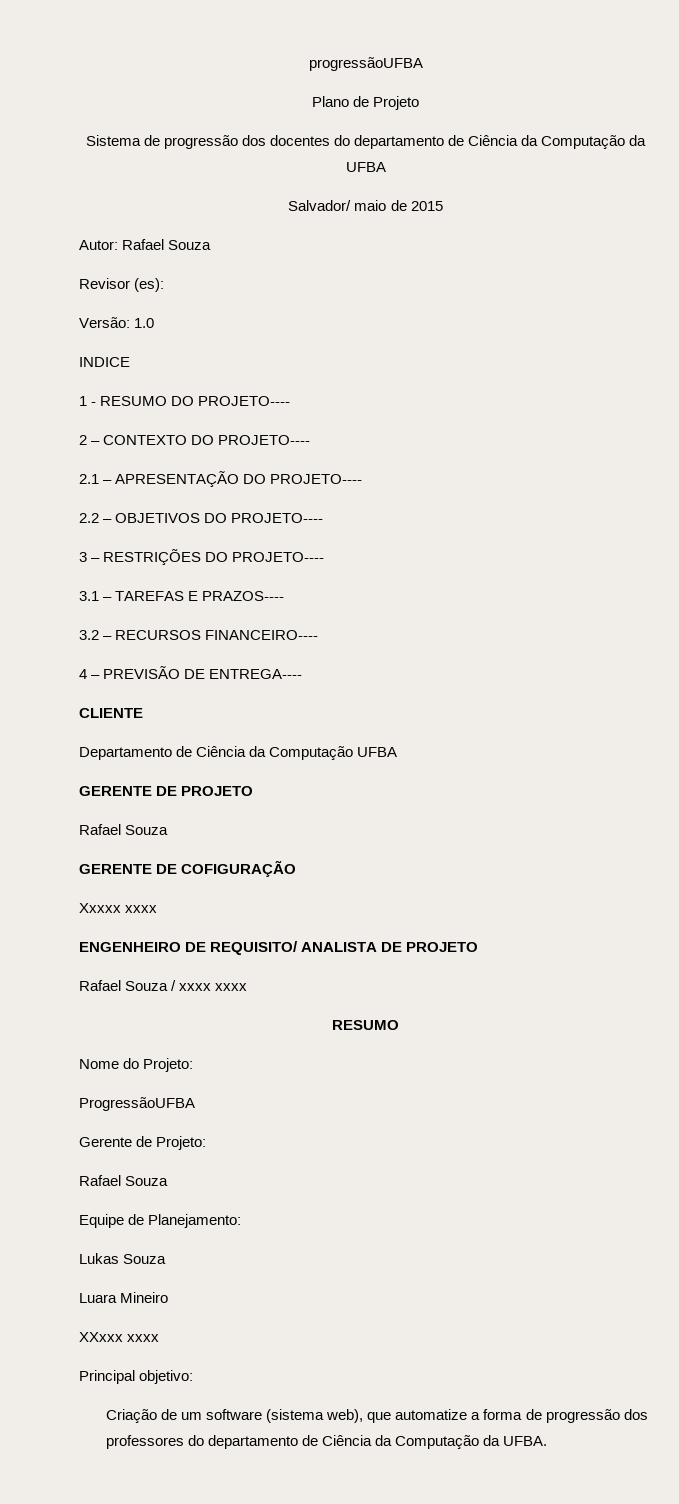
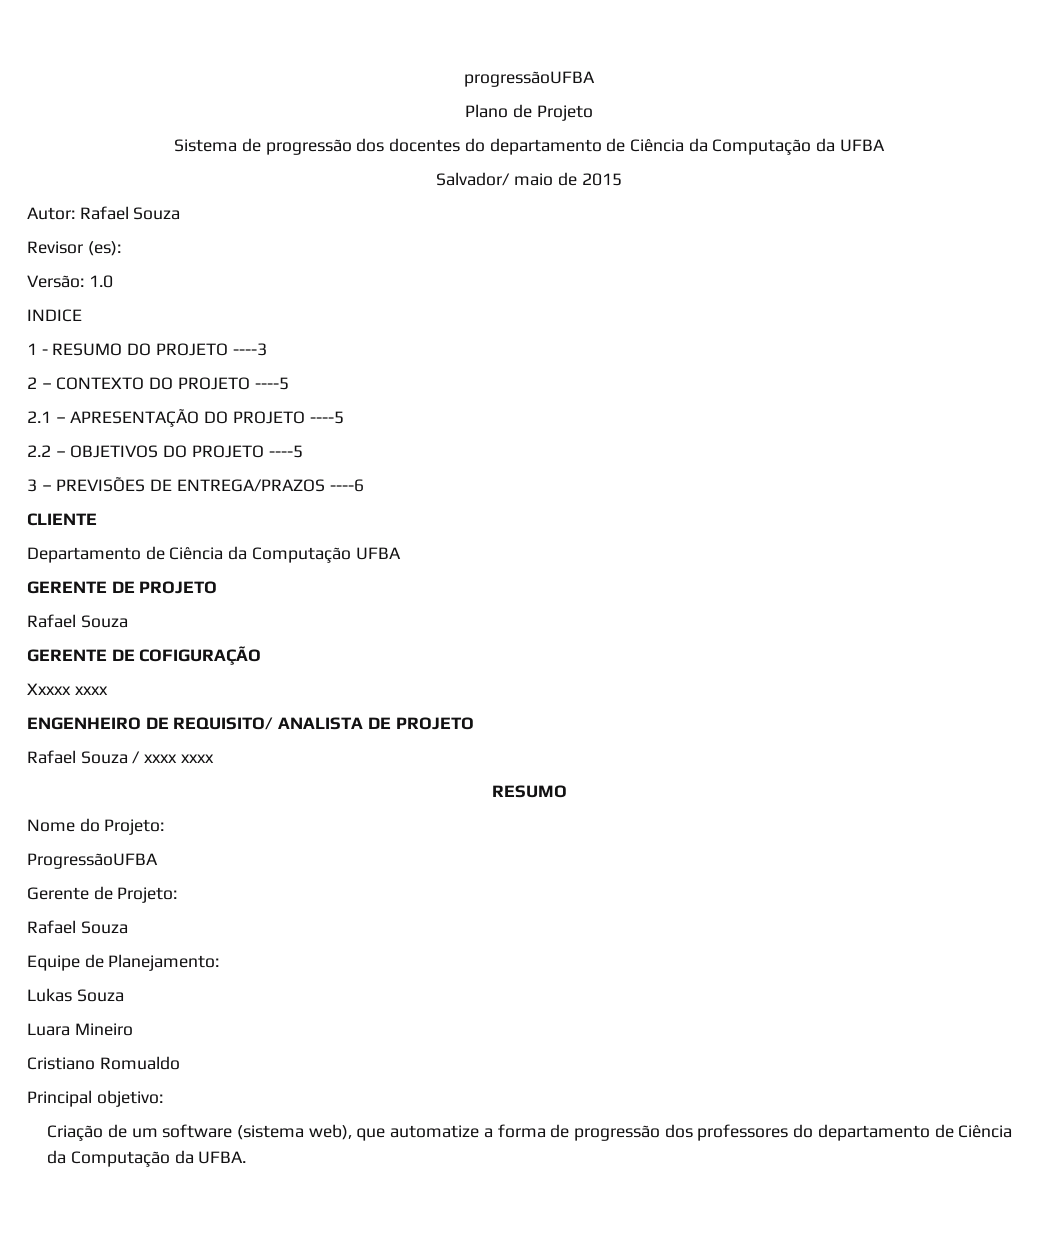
[198,396,291,406] PROJETO---- -> [155,343,267,356] PROJETO ----3
[218,435,311,445] PROJETO---- -> [177,377,289,390] PROJETO ----5
[270,474,363,484] PROJETO---- -> [232,411,344,424] PROJETO ----5
[231,513,324,523] PROJETO---- -> [191,445,303,458] PROJETO ----5
[103,549,325,565] [79,591,285,601] [79,630,319,640] [79,666,303,679] RESTRIÇÕES DO PROJETO---- // 3.1 – TAREFAS E PRAZOS---- // 3.2 – RECURSOS FINANCEIRO---- // 4 – PREVISÃO DE ENTREGA---- -> [56,476,364,492] PREVISÕES DE ENTREGA/PRAZOS ----6
[79,1332,160,1342] XXxxx xxxx -> [27,1056,180,1070] Cristiano Romualdo

